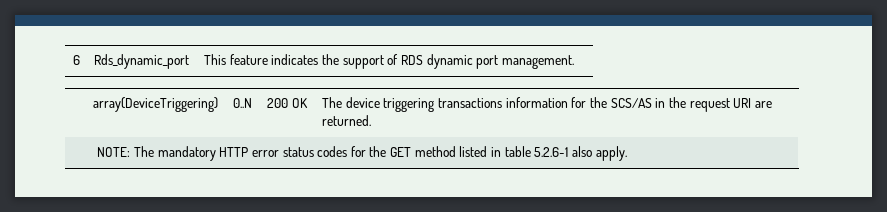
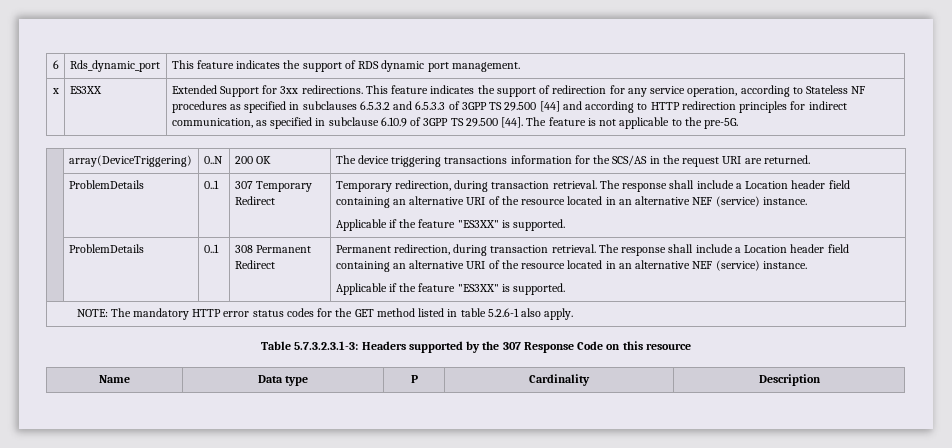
(574, 62) none -> [51,88,59,94] [69,86,102,94] [171,85,866,97] [171,101,847,113] [171,117,739,129] // x | ES3XX | Extended Support for 3xx redirections. This feature indicates the support of redirection for any service operation, according to Stateless NF procedures as specified in subclauses 6.5.3.2 and 6.5.3.3 of 3GPP TS 29.500 [44] and according to HTTP redirection principles for indirect communication, as specified in subclause 6.10.9 of 3GPP TS 29.500 [44]. The feature is not applicable to the pre-5G.
(372, 120) none -> [68,180,144,189] [203,180,219,189] [234,181,312,192] [234,196,275,205] [335,180,850,192] [335,196,807,208] [335,219,566,231] [68,244,144,253] [203,244,219,253] [234,245,311,253] [234,260,275,269] [335,244,849,256] [335,260,807,272] [335,283,566,295] // | ProblemDetails | 0..1 | 307 Temporary Redirect | Temporary redirection, during transaction retrieval. The response shall include a Location header field containing an alternative URI of the resource located in an alternative NEF (service) instance. // Applicable if the feature "ES3XX" is supported. // | ProblemDetails | 0..1 | 308 Permanent Redirect | Permanent redirection, during transaction retrieval. The response shall include a Location header field containing an alternative URI of the resource located in an alternative NEF (service) instance. // Applicable if the feature "ES3XX" is supported.
(627, 153) none -> [261,341,691,353] [99,375,130,383] [257,375,309,386] [410,375,418,383] [529,374,590,386] [758,374,821,386] // Table 5.7.3.2.3.1-3: Headers supported by the 307 Response Code on this resource // Name | Data type | P | Cardinality | Description

